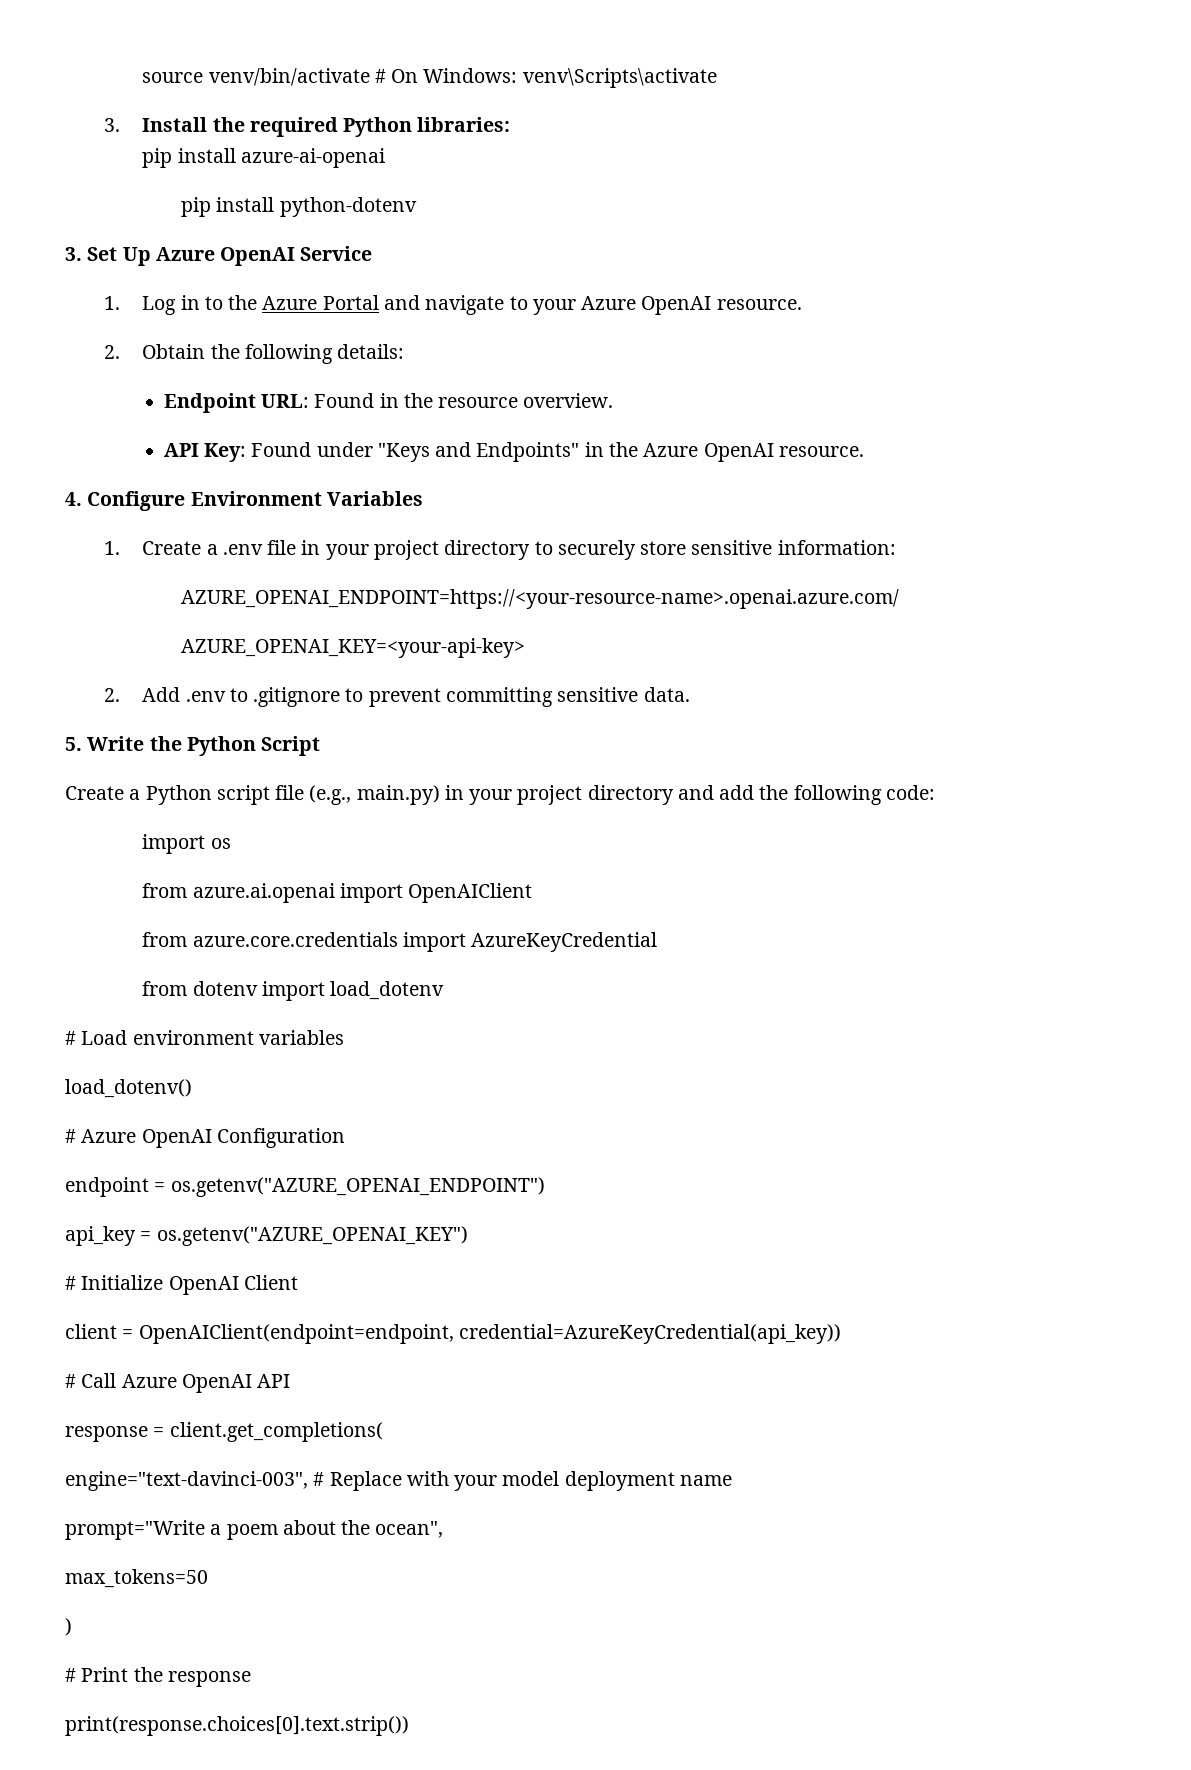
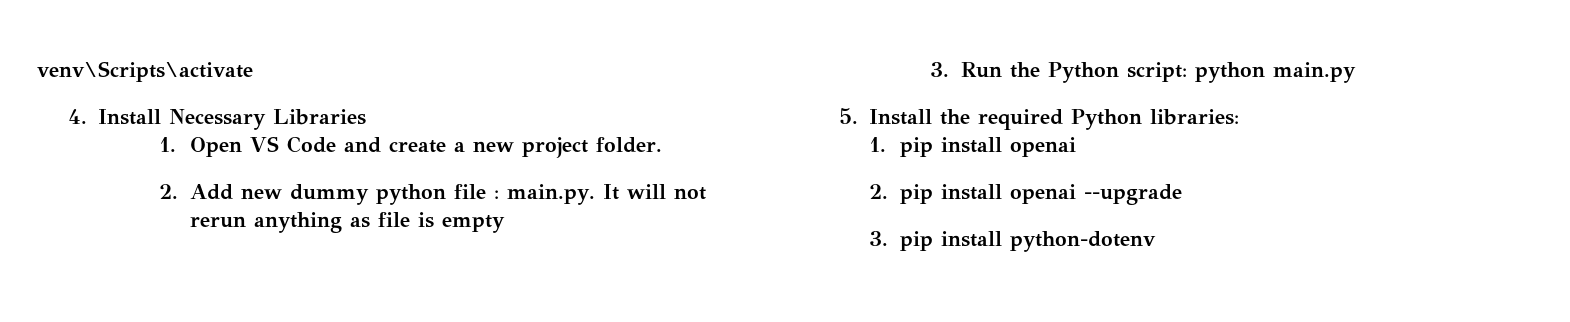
[142,68,717,88] [103,118,120,132] source venv/bin/activate # On Windows: venv\Scripts\activate // 3. -> [37,61,253,82] [67,109,367,130] [159,136,662,158] [159,184,706,205] [189,212,505,233] [930,62,1356,83] [838,108,858,124] venv\Scripts\activate // 4. Install Necessary Libraries // 1. Open VS Code and create a new project folder. // 2. Add new dummy python file : main.py. It will not rerun anything as file is empty // 3. Run the Python script: python main.py // 5.
[142,148,385,168] [181,197,417,217] [65,246,373,266] [103,295,802,315] [103,344,405,364] [163,393,614,413] [163,442,864,462] [65,491,423,511] [103,540,896,560] [181,589,900,609] [181,638,526,658] [103,687,690,707] [65,736,321,756] [65,785,935,805] [142,834,231,854] [142,883,533,903] [142,932,658,952] [142,981,445,1001] [65,1030,344,1045] [65,1079,192,1098] [65,1128,345,1148] [65,1177,545,1197] [65,1226,468,1246] [65,1275,298,1295] [65,1324,841,1344] [65,1373,291,1393] [65,1422,383,1442] [65,1471,732,1491] [65,1520,444,1540] [65,1569,208,1588] [65,1618,72,1636] [65,1667,251,1687] [65,1716,409,1736] pip install azure-ai-openai // pip install python-dotenv // 3. Set Up Azure OpenAI Service // 1. Log in to the Azure Portal and navigate to your Azure OpenAI resource. // 2. Obtain the following details: // Endpoint URL: Found in the resource overview. // API Key: Found under "Keys and Endpoints" in the Azure OpenAI resource. // 4. Configure Environment Variables // 1. Create a .env file in your project directory to securely store sensitive information: // AZURE_OPENAI_ENDPOINT=https://<your-resource-name>.openai.azure.com/ // AZURE_OPENAI_KEY=<your-api-key> // 2. Add .env to .gitignore to prevent committing sensitive data. // 5. Write the Python Script // Create a Python script file (e.g., main.py) in your project directory and add the following code: // import os // from azure.ai.openai import OpenAIClient // from azure.core.credentials import AzureKeyCredential // from dotenv import load_dotenv // # Load environment variables // load_dotenv() // # Azure OpenAI Configuration // endpoint = os.getenv("AZURE_OPENAI_ENDPOINT") // api_key = os.getenv("AZURE_OPENAI_KEY") // # Initialize OpenAI Client // client = OpenAIClient(endpoint=endpoint, credential=AzureKeyCredential(api_key)) // # Call Azure OpenAI API // response = client.get_completions( // engine="text-davinci-003", # Replace with your model deployment name // prompt="Write a poem about the ocean", // max_tokens=50 // ) // # Print the response // print(response.choices[0].text.strip()) -> [869,137,1076,157] [869,184,1182,205] [869,231,1156,252] 1. pip install openai // 2. pip install openai --upgrade // 3. pip install python-dotenv

